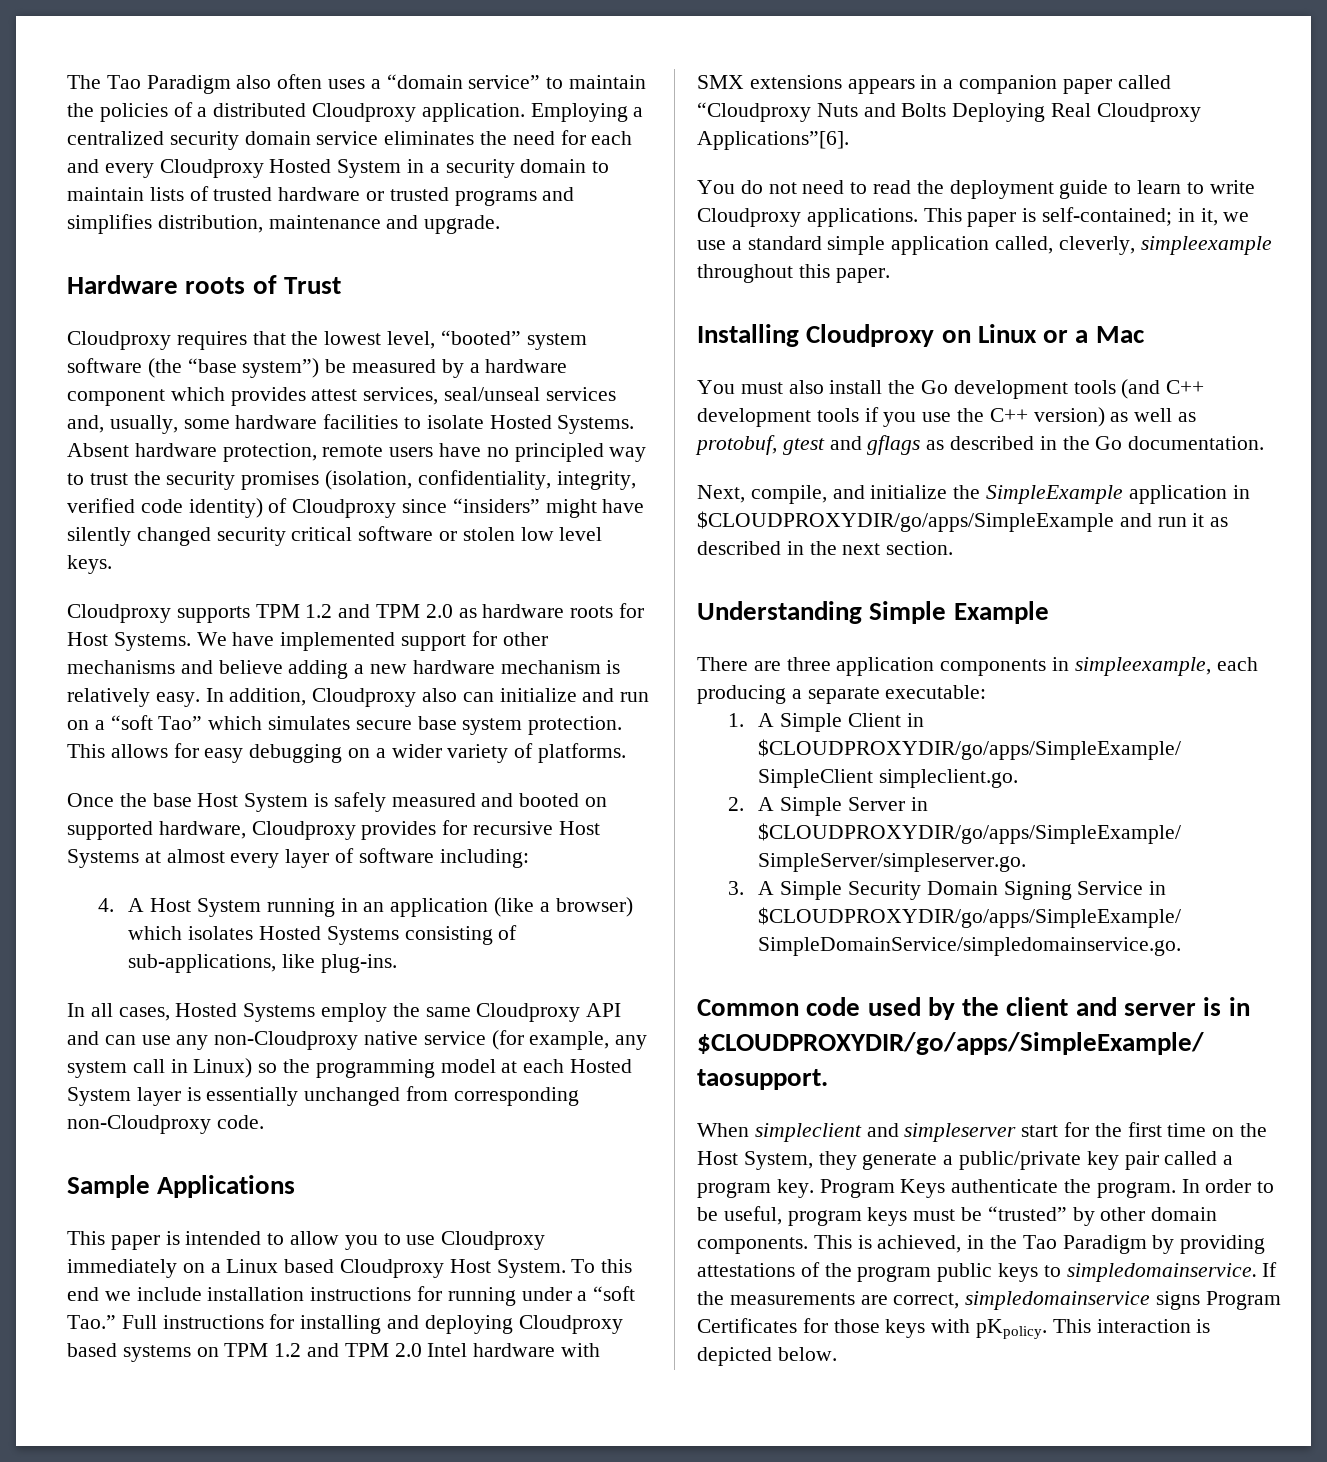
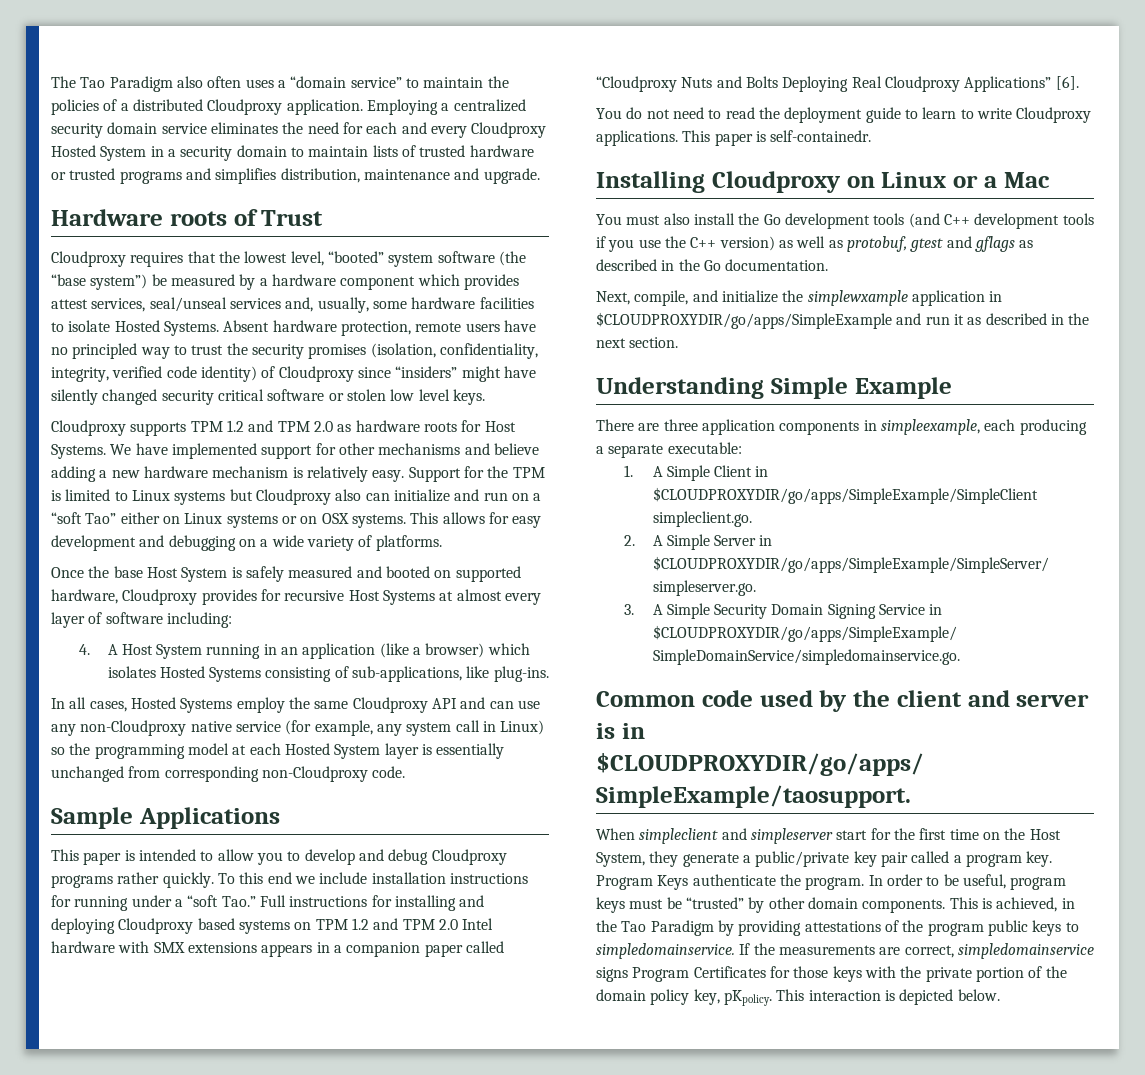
[205,688,307,706] In addition, -> [408,466,545,482] [51,489,253,505] Support for the TPM is limited to Linux systems but
[208,716,623,735] which simulates secure base system protection. -> [120,512,406,528] either on Linux systems or on OSX systems.
(244, 755) none -> [51,535,165,551] development and
[391,744,442,758] wider -> [271,535,304,547] wide
[406,1231,546,1250] [67,1259,566,1278] use Cloudproxy immediately on a Linux based Cloudproxy Host System. -> [304,849,507,865] [51,872,214,888] develop and debug Cloudproxy programs rather quickly.
[697,131,849,150] Applications”[6]. -> [964,76,1079,92] Applications” [6].
[1042,207,1250,226] [697,236,1272,255] [697,264,890,283] self-contained; in it, we use a standard simple application called, cleverly, simpleexample throughout this paper. -> [770,130,872,142] self-containedr.
[986,485,1124,504] SimpleExample -> [807,290,908,306] simplewxample
(971, 1326) none -> [900,966,1067,982] [596,989,720,1005] the private portion of the domain policy key,

